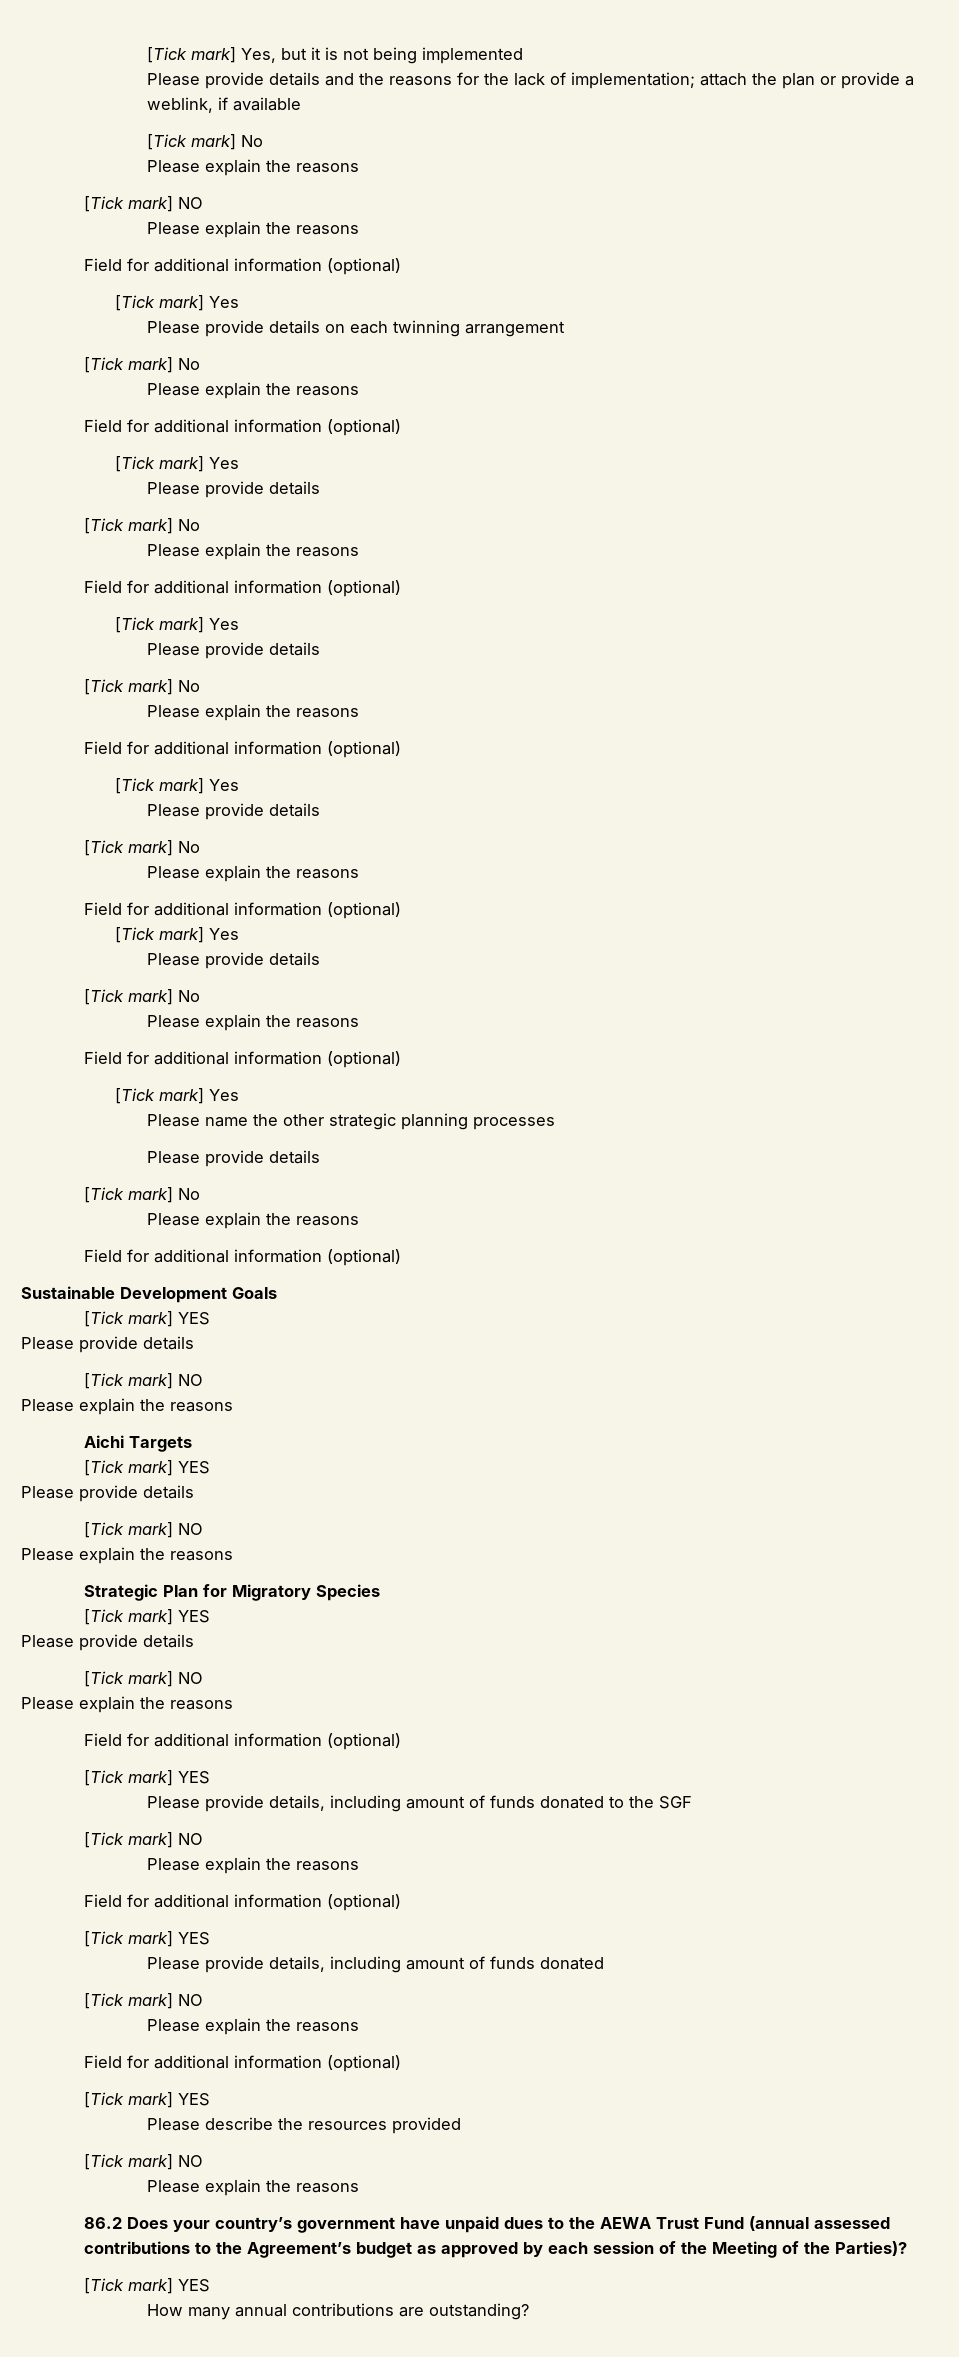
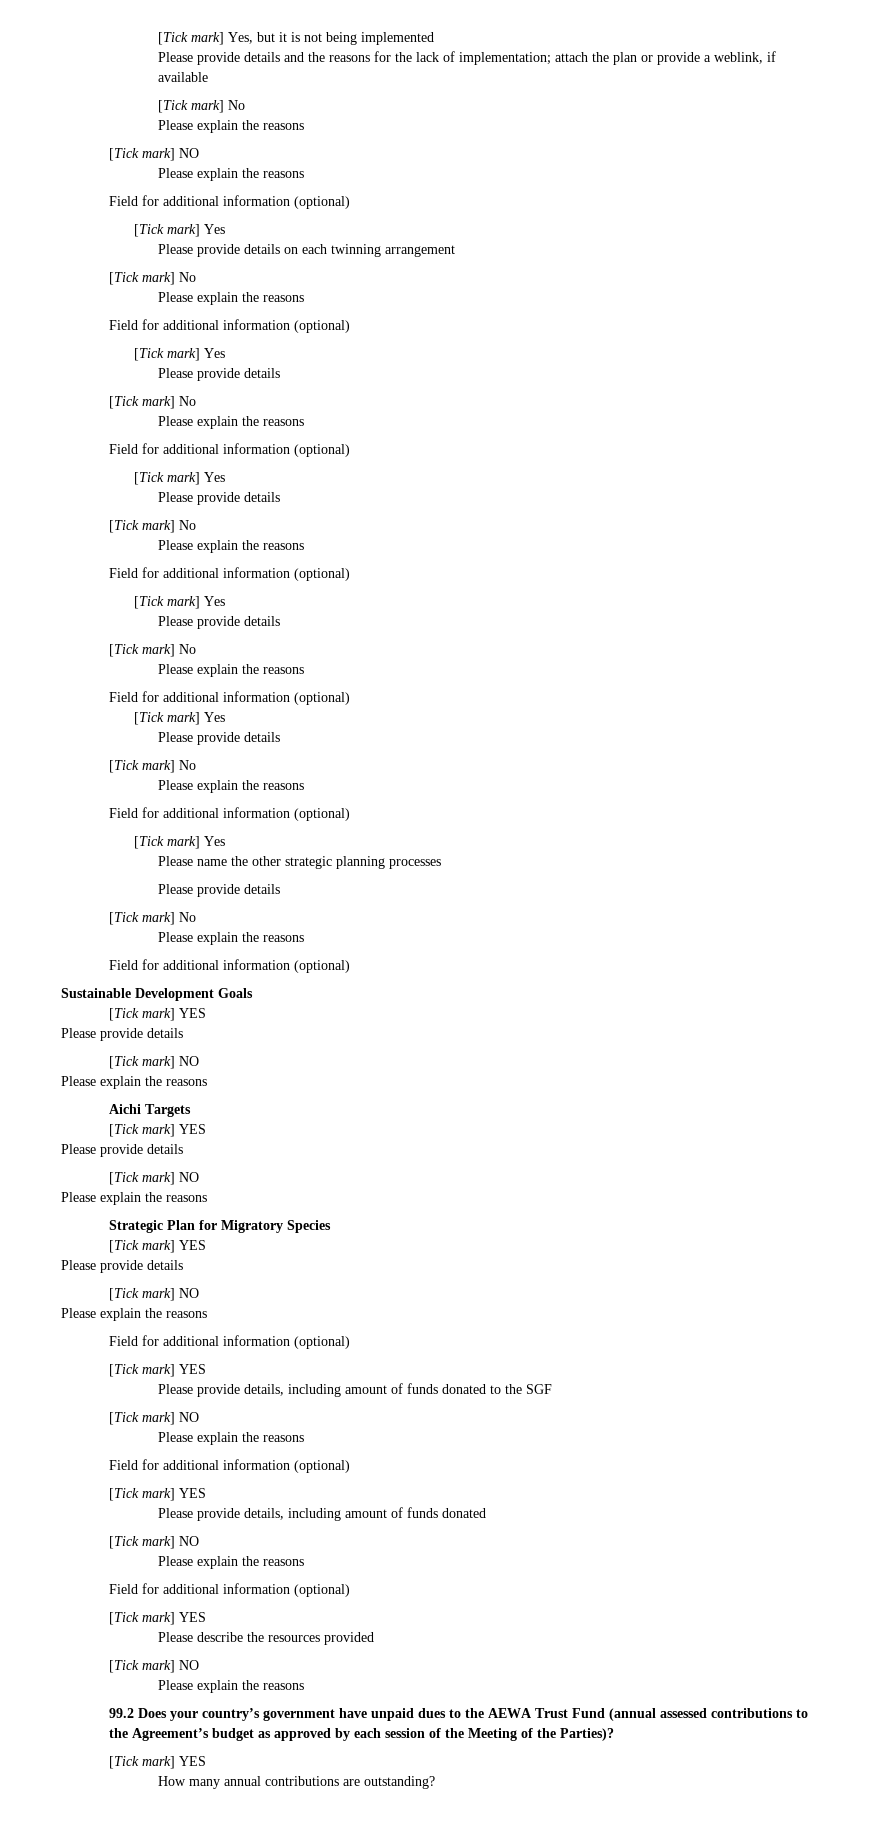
[83,2217,122,2229] 86.2 -> [109,1708,135,1718] 99.2

